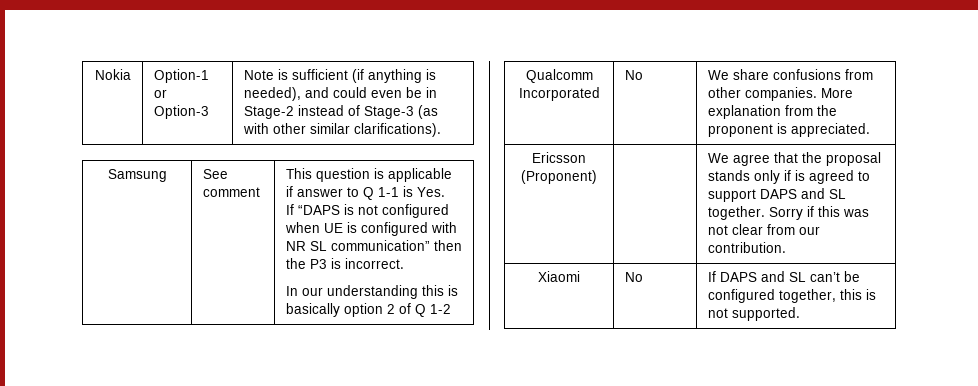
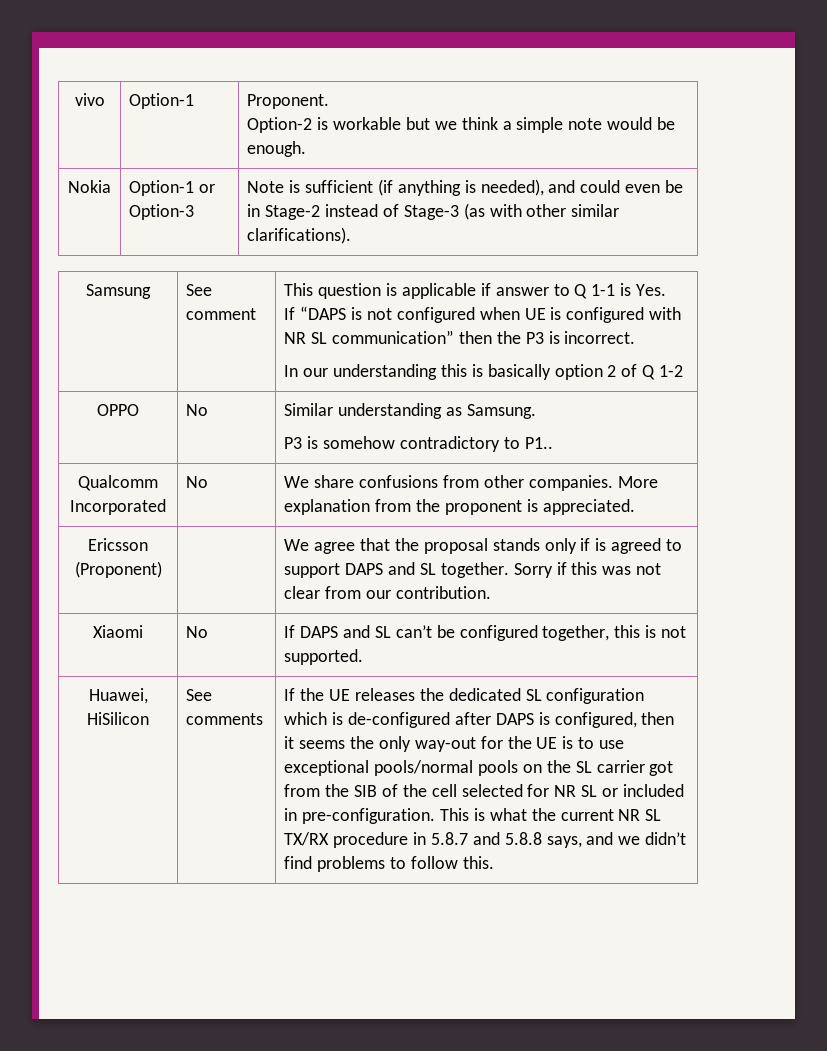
(94, 74) none -> [74,93,105,106] [129,93,195,109] [247,94,330,109] [247,117,675,133] [247,141,307,157] vivo | Option-1 | Proponent. // Option-2 is workable but we think a simple note would be enough. //
(451, 309) none -> [97,404,139,416] [186,404,209,416] [284,403,536,419] [284,436,553,452] // OPPO | No | Similar understanding as Samsung. // P3 is somehow contradictory to P1..
(800, 314) none -> [88,688,148,704] [87,712,149,725] [186,689,213,701] [186,713,264,725] [284,688,645,704] [284,712,675,728] [284,736,624,752] [284,760,674,776] [284,784,684,797] [284,808,662,824] [284,832,687,848] [284,856,494,872] // Huawei, HiSilicon | See comments | If the UE releases the dedicated SL configuration which is de-configured after DAPS is configured, then it seems the only way-out for the UE is to use exceptional pools/normal pools on the SL carrier got from the SIB of the cell selected for NR SL or included in pre-configuration. This is what the current NR SL TX/RX procedure in 5.8.7 and 5.8.8 says, and we didn’t find problems to follow this.

